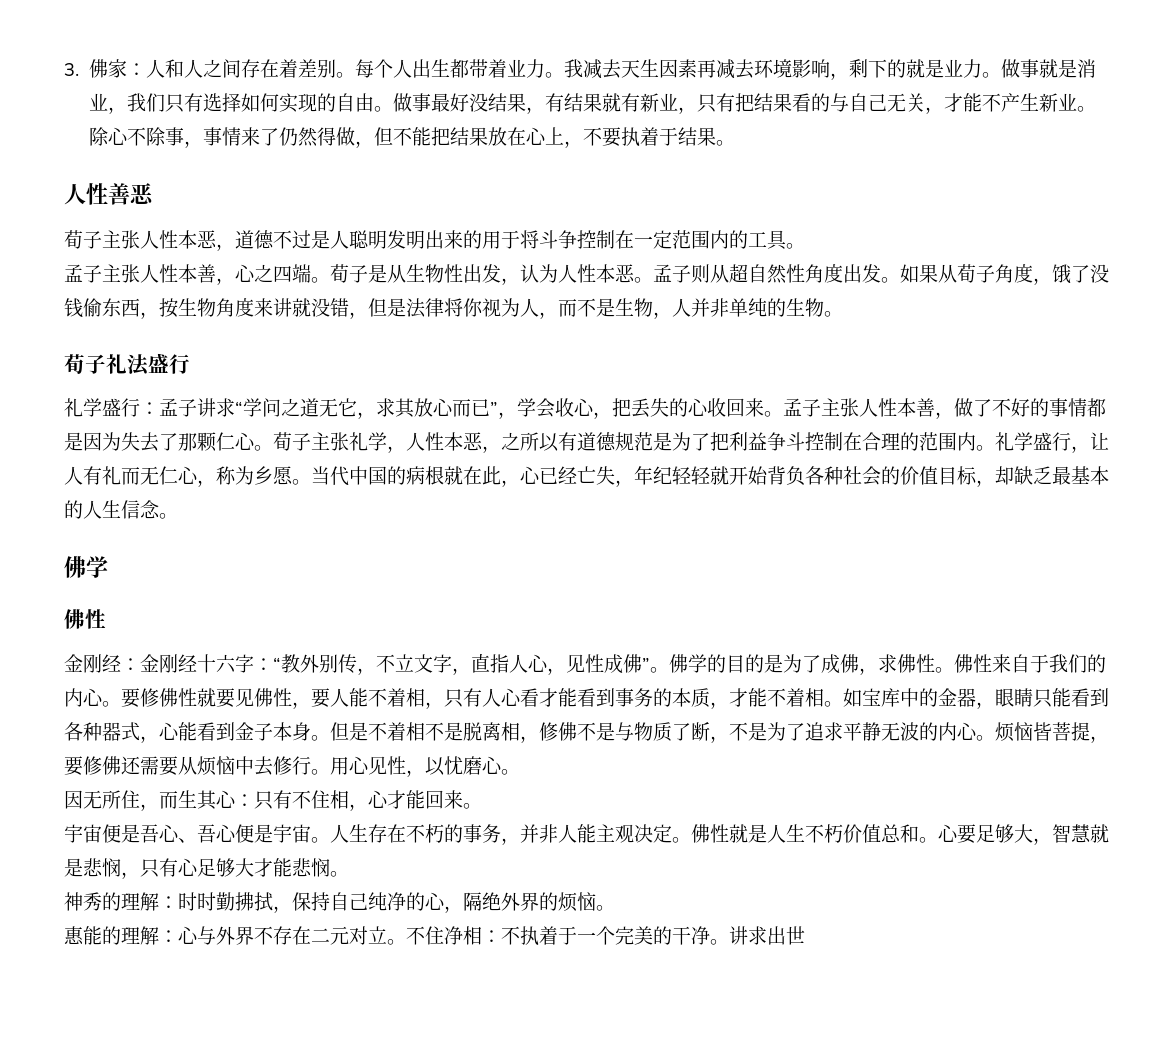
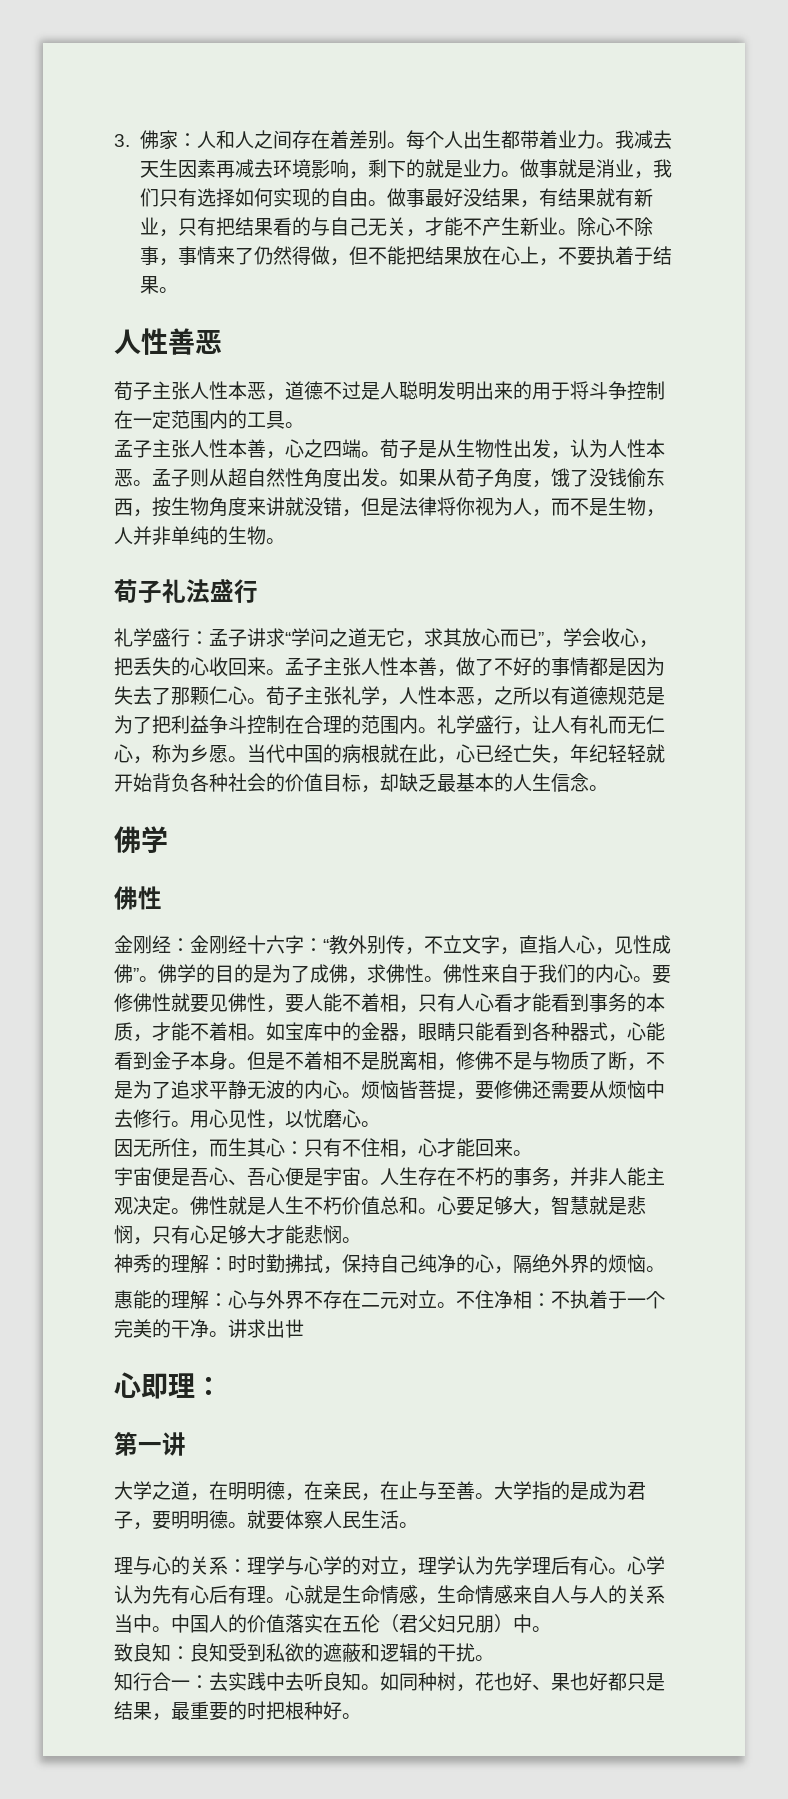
(805, 935) none -> [114,1372,222,1399] [114,1432,186,1456] [114,1481,646,1501] [114,1510,418,1530] [114,1556,665,1576] [114,1585,665,1605] [114,1614,551,1633] [114,1643,494,1663] [114,1672,665,1692] [114,1701,361,1721] // 心即理： // 第一讲 // 大学之道，在明明德，在亲民，在止与至善。大学指的是成为君子，要明明德。就要体察人民生活。 // 理与心的关系：理学与心学的对立，理学认为先学理后有心。心学认为先有心后有理。心就是生命情感，生命情感来自人与人的关系当中。中国人的价值落实在五伦（君父妇兄朋）中。 // 致良知：良知受到私欲的遮蔽和逻辑的干扰。 // 知行合一：去实践中去听良知。如同种树，花也好、果也好都只是结果，最重要的时把根种好。

